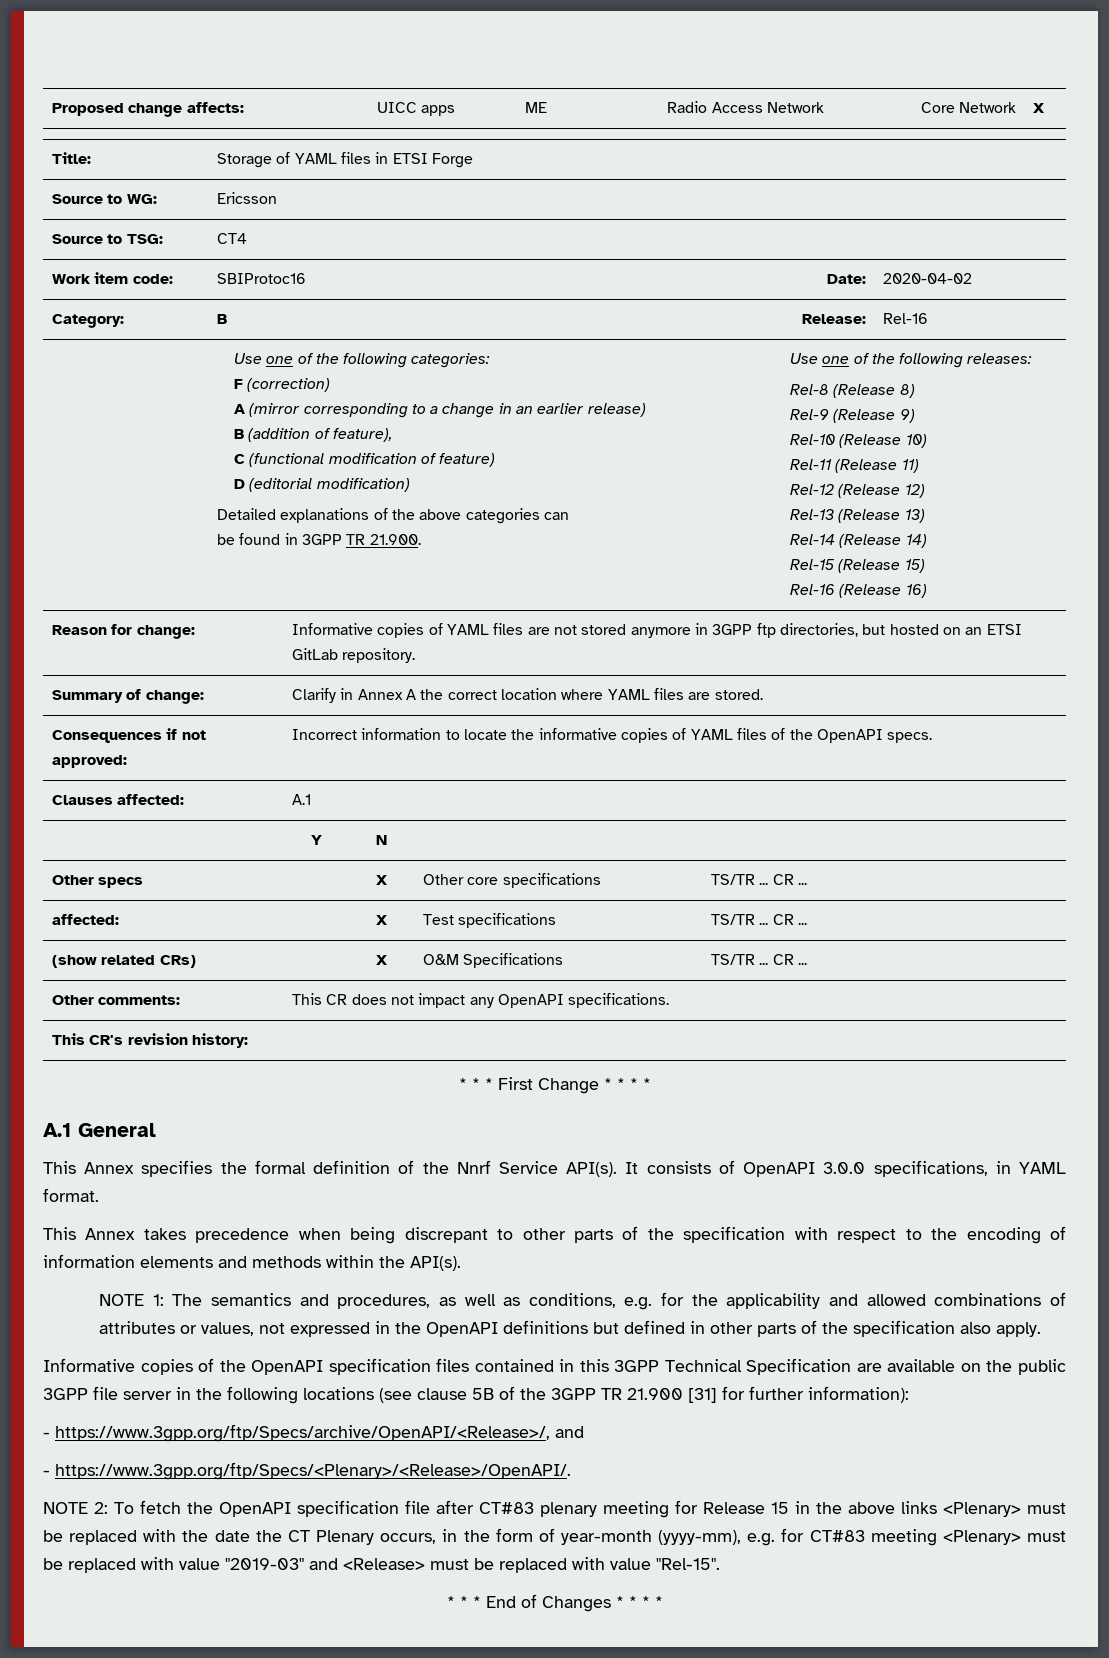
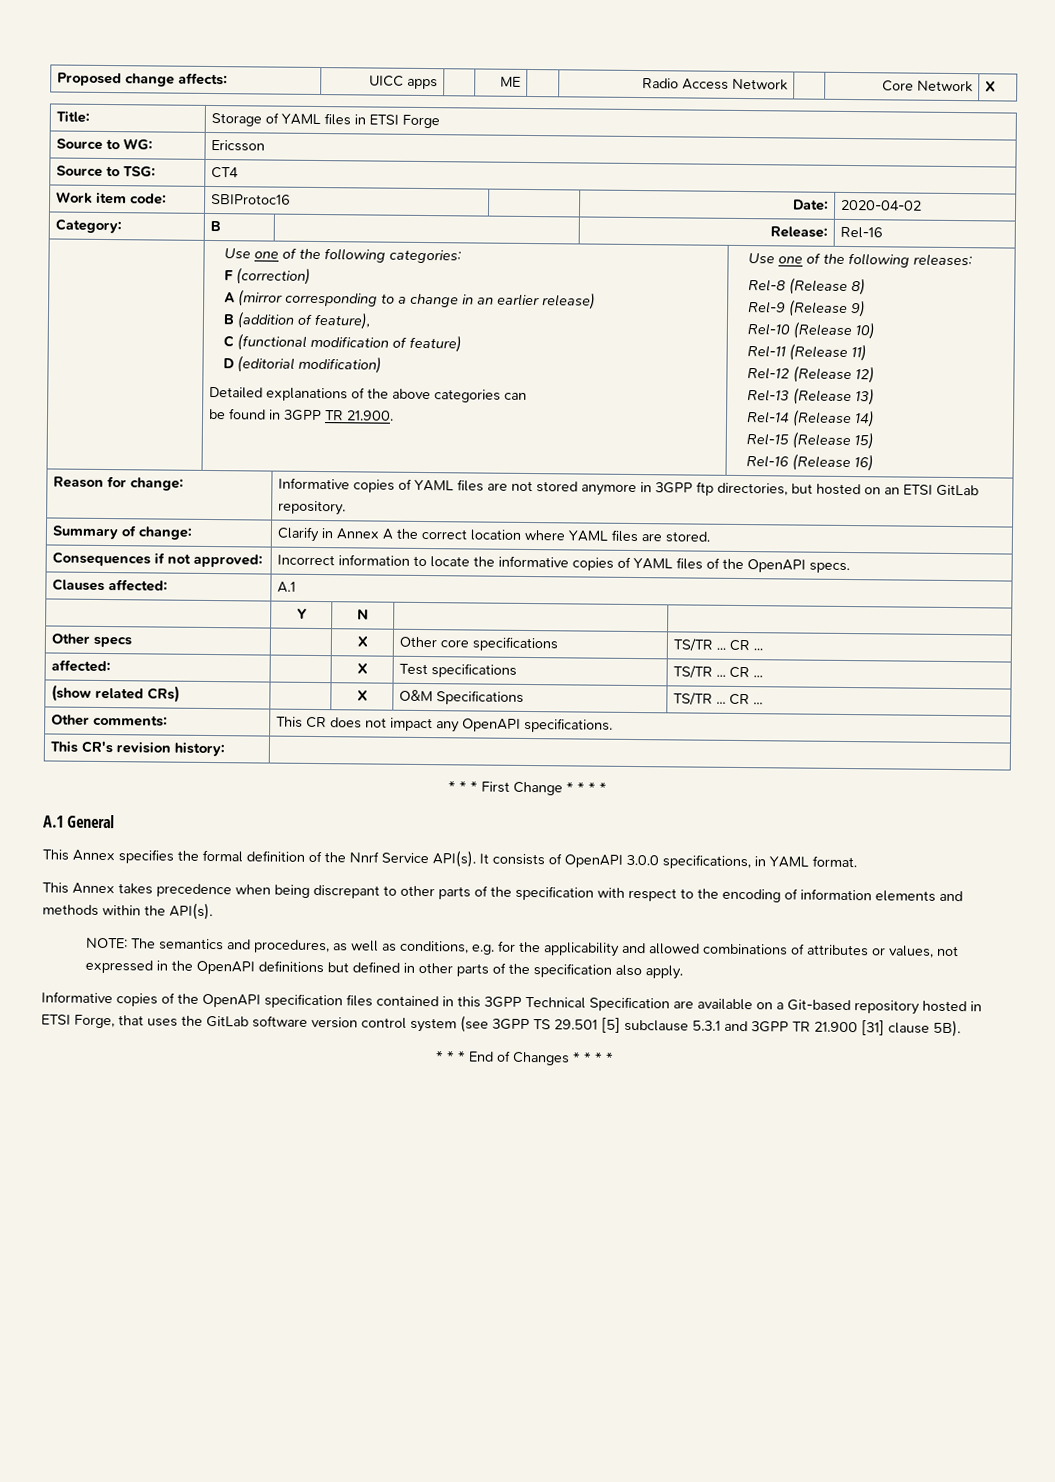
[98,1294,164,1306] NOTE 1: -> [85,937,128,949] NOTE:
[986,1359,1066,1375] [43,1386,909,1404] [43,1424,584,1442] [43,1462,571,1480] [43,1500,1066,1518] [43,1528,1066,1546] [43,1557,720,1573] the public 3GPP file server in the following locations (see clause 5B of the 3GPP TR 21.900 [31] for further information): // - https://www.3gpp.org/ftp/Specs/archive/OpenAPI/<Release>/, and // - https://www.3gpp.org/ftp/Specs/<Plenary>/<Release>/OpenAPI/. // NOTE 2: To fetch the OpenAPI specification file after CT#83 plenary meeting for Release 15 in the above links <Plenary> must be replaced with the date the CT Plenary occurs, in the form of year-month (yyyy-mm), e.g. for CT#83 meeting <Plenary> must be replaced with value "2019-03" and <Release> must be replaced with value "Rel-15". -> [776,999,982,1015] [41,1014,961,1038] a Git-based repository hosted in ETSI Forge, that uses the GitLab software version control system (see 3GPP TS 29.501 [5] subclause 5.3.1 and 3GPP TR 21.900 [31] clause 5B).

